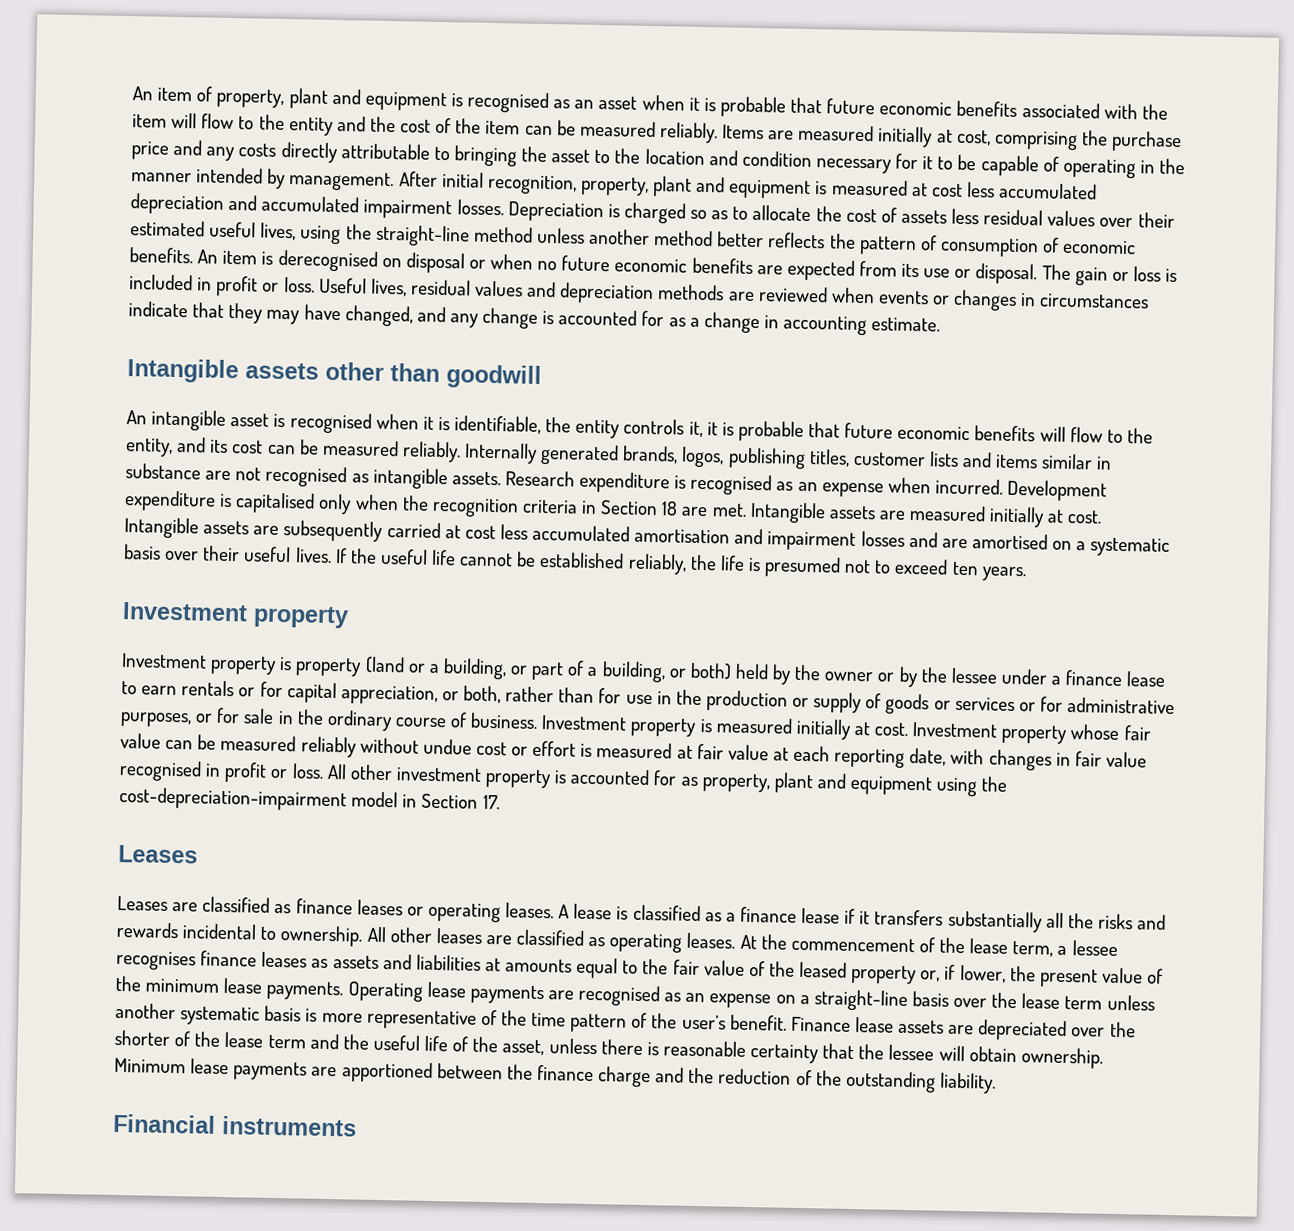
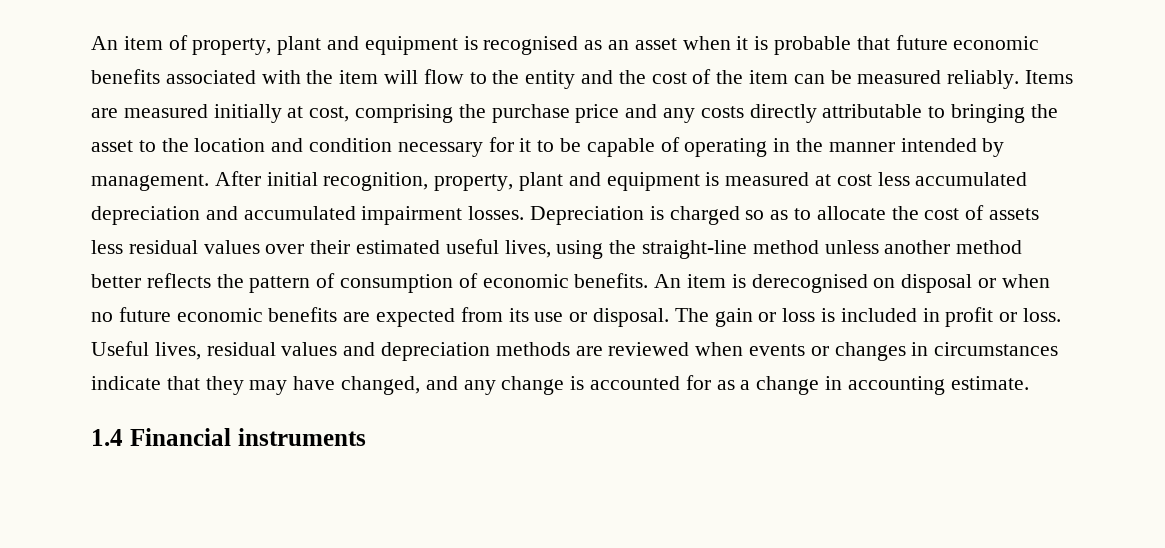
[127,358,542,389] [126,409,1153,444] [125,437,1113,470] [125,463,1108,502] [124,490,1103,528] [124,517,1171,557] [123,544,1026,582] [122,602,349,629] [121,653,1167,688] [121,680,1176,715] [120,707,1151,745] [120,733,1147,771] [119,760,1008,797] [119,786,501,812] [118,844,198,864] [117,895,1167,933] [116,921,1118,957] [116,950,1164,988] [115,975,1155,1012] [115,1002,1136,1042] [114,1029,1103,1069] [114,1057,996,1094] Intangible assets other than goodwill // An intangible asset is recognised when it is identifiable, the entity controls it, it is probable that future economic benefits will flow to the entity, and its cost can be measured reliably. Internally generated brands, logos, publishing titles, customer lists and items similar in substance are not recognised as intangible assets. Research expenditure is recognised as an expense when incurred. Development expenditure is capitalised only when the recognition criteria in Section 18 are met. Intangible assets are measured initially at cost. Intangible assets are subsequently carried at cost less accumulated amortisation and impairment losses and are amortised on a systematic basis over their useful lives. If the useful life cannot be established reliably, the life is presumed not to exceed ten years. // Investment property // Investment property is property (land or a building, or part of a building, or both) held by the owner or by the lessee under a finance lease to earn rentals or for capital appreciation, or both, rather than for use in the production or supply of goods or services or for administrative purposes, or for sale in the ordinary course of business. Investment property is measured initially at cost. Investment property whose fair value can be measured reliably without undue cost or effort is measured at fair value at each reporting date, with changes in fair value recognised in profit or loss. All other investment property is accounted for as property, plant and equipment using the cost-depreciation-impairment model in Section 17. // Leases // Leases are classified as finance leases or operating leases. A lease is classified as a finance lease if it transfers substantially all the risks and rewards incidental to ownership. All other leases are classified as operating leases. At the commencement of the lease term, a lessee recognises finance leases as assets and liabilities at amounts equal to the fair value of the leased property or, if lower, the present value of the minimum lease payments. Operating lease payments are recognised as an expense on a straight-line basis over the lease term unless another systematic basis is more representative of the time pattern of the user’s benefit. Finance lease assets are depreciated over the shorter of the lease term and the useful life of the asset, unless there is reasonable certainty that the lessee will obtain ownership. Minimum lease payments are apportioned between the finance charge and the reduction of the outstanding liability. // -> [91,429,123,446] 1.4

